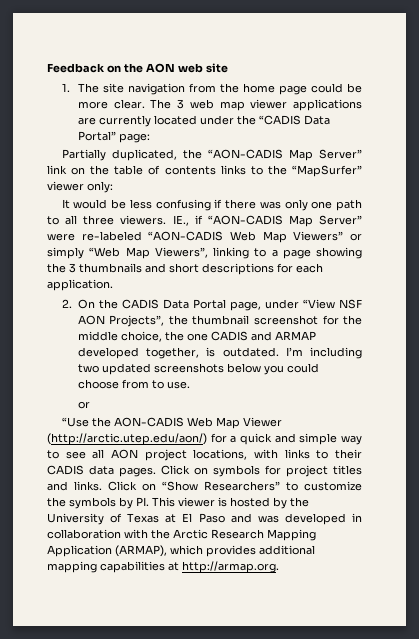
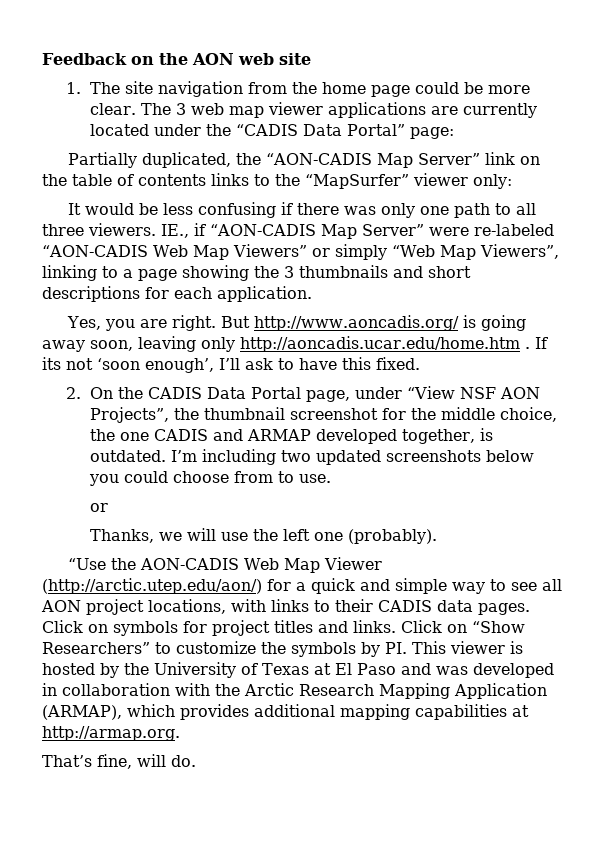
(113, 285) none -> [67,315,527,331] [42,336,548,352] [42,357,420,373] // Yes, you are right. But http://www.aoncadis.org/ is going away soon, leaving only http://aoncadis.ucar.edu/home.htm . If its not ‘soon enough’, I’ll ask to have this fixed.
(90, 405) none -> [89,528,437,544] // Thanks, we will use the left one (probably).
(279, 567) none -> [42,754,196,769] // That’s fine, will do.

